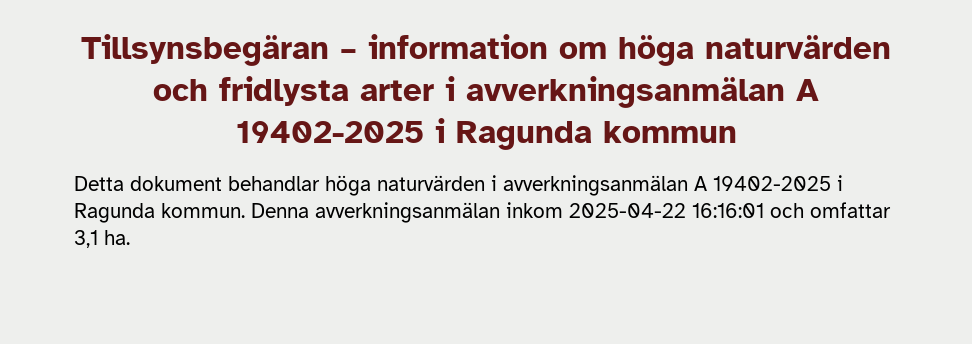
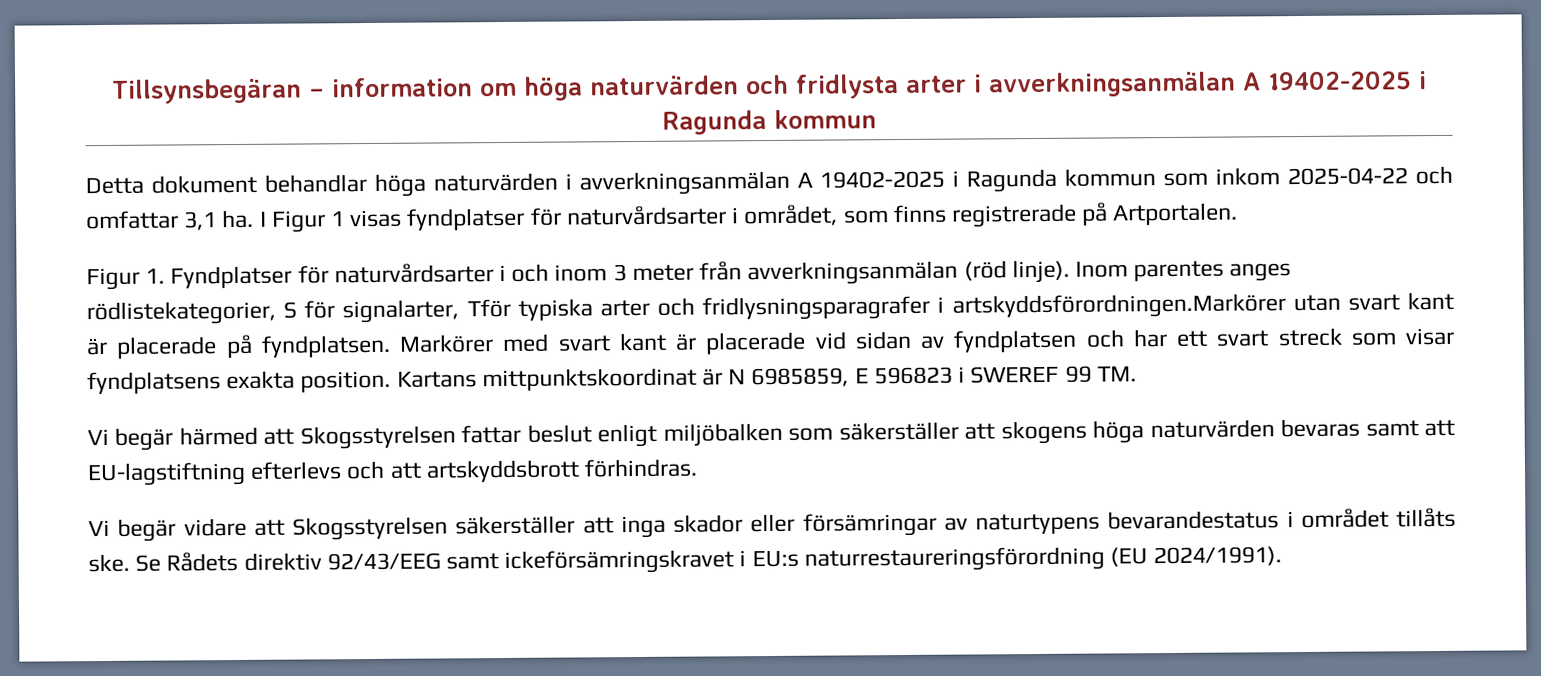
[161,202,500,223] kommun. Denna avverkningsanmälan -> [1064,168,1209,187] kommun som
[692,203,764,218] 16:16:01 -> (1409, 176) none
(130, 237) none -> [259,202,1239,233] [86,259,1292,291] [86,291,1455,326] [86,327,1455,359] [87,365,1137,395] [87,418,1456,451] [87,458,699,487] [88,507,1456,542] [88,546,1283,575] I Figur 1 visas fyndplatser för naturvårdsarter i området, som finns registrerade på Artportalen. // Figur 1. Fyndplatser för naturvårdsarter i och inom 3 meter från avverkningsanmälan (röd linje). Inom parentes anges rödlistekategorier, S för signalarter, Tför typiska arter och fridlysningsparagrafer i artskyddsförordningen.Markörer utan svart kant är placerade på fyndplatsen. Markörer med svart kant är placerade vid sidan av fyndplatsen och har ett svart streck som visar fyndplatsens exakta position. Kartans mittpunktskoordinat är N 6985859, E 596823 i SWEREF 99 TM. // Vi begär härmed att Skogsstyrelsen fattar beslut enligt miljöbalken som säkerställer att skogens höga naturvärden bevaras samt att EU-lagstiftning efterlevs och att artskyddsbrott förhindras. // Vi begär vidare att Skogsstyrelsen säkerställer att inga skador eller försämringar av naturtypens bevarandestatus i området tillåts ske. Se Rådets direktiv 92/43/EEG samt ickeförsämringskravet i EU:s naturrestaureringsförordning (EU 2024/1991).

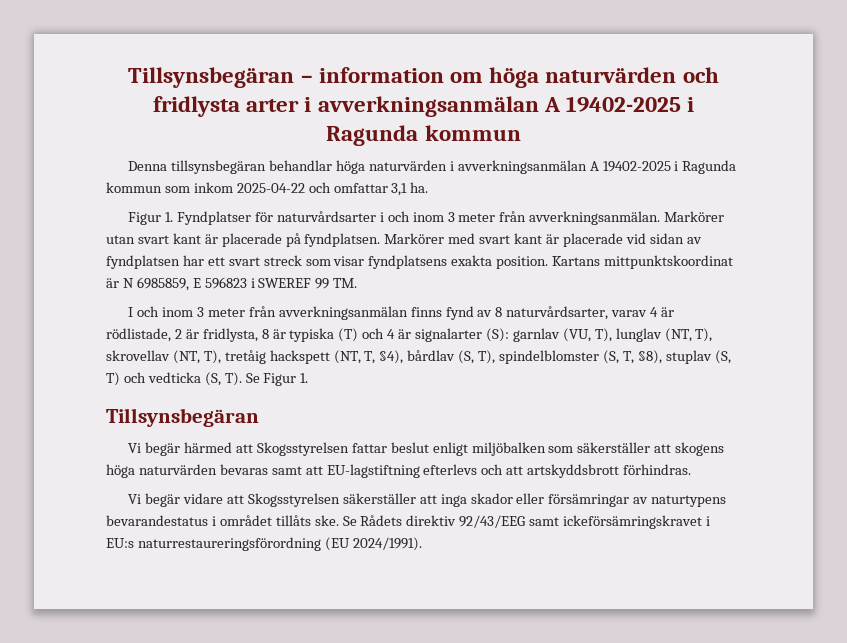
[85,174,257,195] Detta dokument -> [128,160,267,174] Denna tillsynsbegäran
[259,202,1239,233] I Figur 1 visas fyndplatser för naturvårdsarter i området, som finns registrerade på Artportalen. -> (429, 187) none
[747,259,1292,286] [86,293,1286,326] avverkningsanmälan (röd linje). Inom parentes anges rödlistekategorier, S för signalarter, Tför typiska arter och fridlysningsparagrafer i artskyddsförordningen.Markörer -> [529,211,725,225] avverkningsanmälan. Markörer
[1085,329,1125,348] och -> (180, 262) none
(1137, 374) none -> [128,306,675,320] [106,328,713,342] [106,350,731,364] [106,372,309,386] [106,408,259,427] // I och inom 3 meter från avverkningsanmälan finns fynd av 8 naturvårdsarter, varav 4 är rödlistade, 2 är fridlysta, 8 är typiska (T) och 4 är signalarter (S): garnlav (VU, T), lunglav (NT, T), skrovellav (NT, T), tretåig hackspett (NT, T, §4), bårdlav (S, T), spindelblomster (S, T, §8), stuplav (S, T) och vedticka (S, T). Se Figur 1. // Tillsynsbegäran

